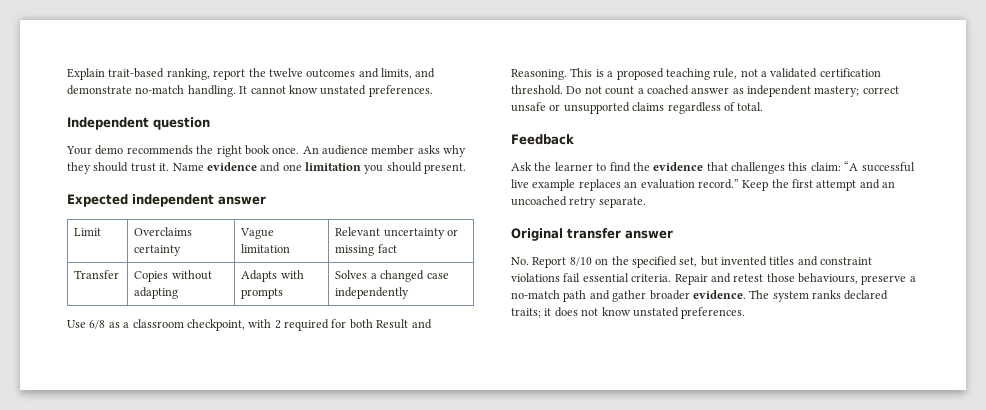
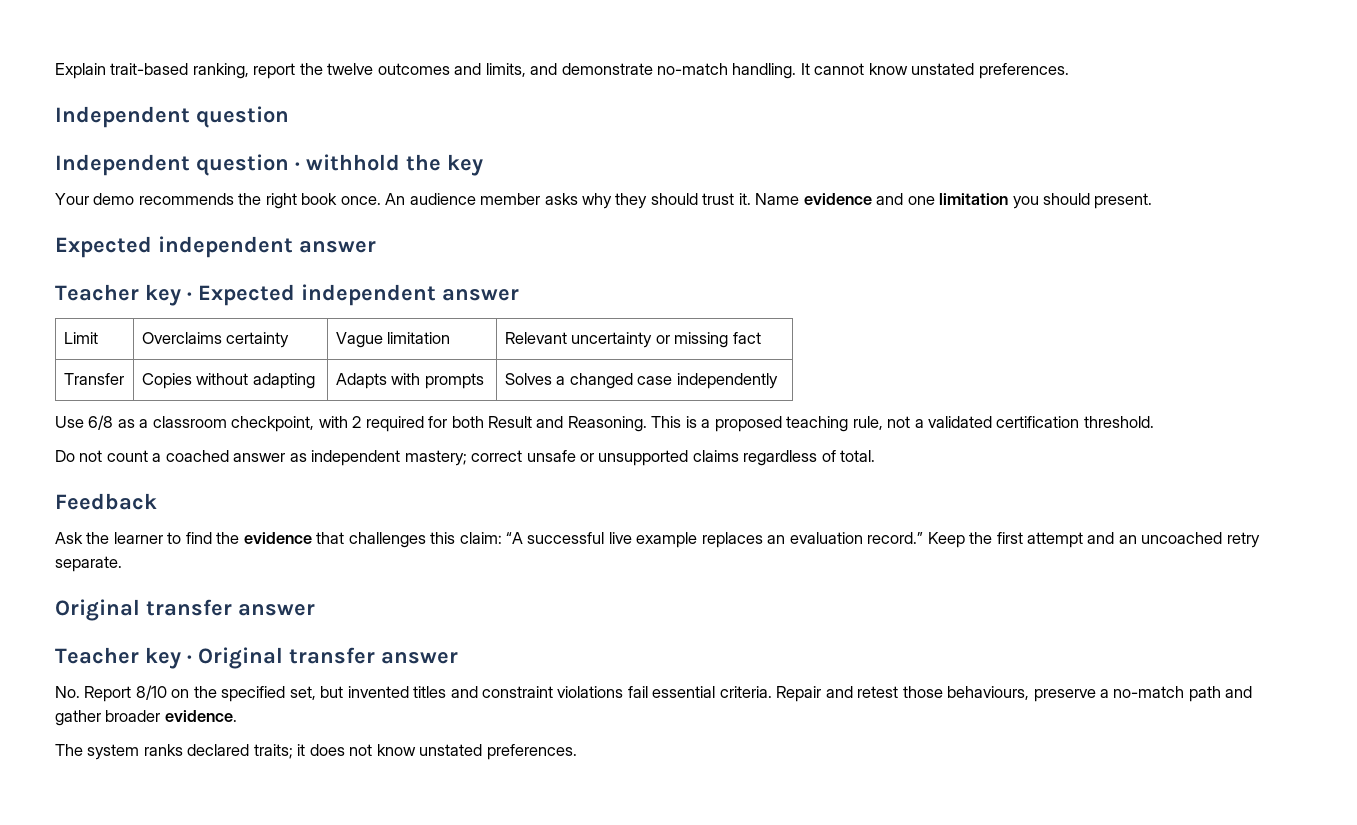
(210, 123) none -> [55,154,483,176] // Independent question · withhold the key
(266, 200) none -> [55,284,519,306] // Teacher key · Expected independent answer
(563, 90) none -> (1154, 422) //
(673, 234) none -> [55,647,458,669] // Teacher key · Original transfer answer
(746, 294) none -> (237, 716) //

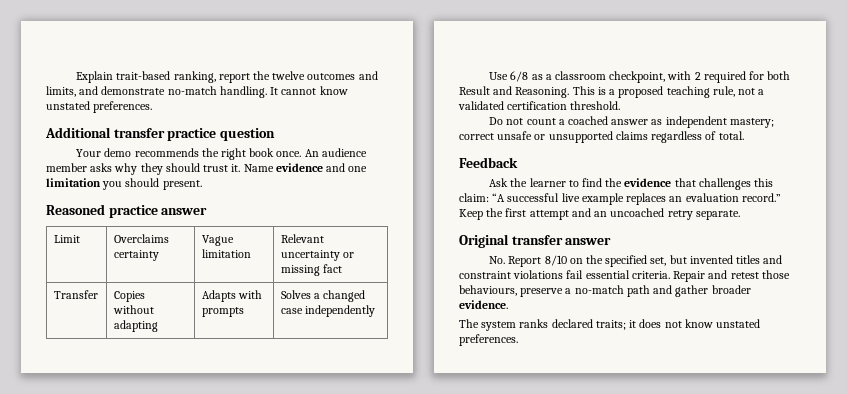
[55,106,289,128] [55,154,483,176] Independent question // Independent question · withhold the key -> [45,127,275,141] Additional transfer practice question
[55,236,376,258] [55,284,436,306] Expected independent answer // Teacher key · Expected independent -> [46,204,158,218] Reasoned practice
[55,647,458,669] // Teacher key · Original transfer answer -> (612, 241) none

